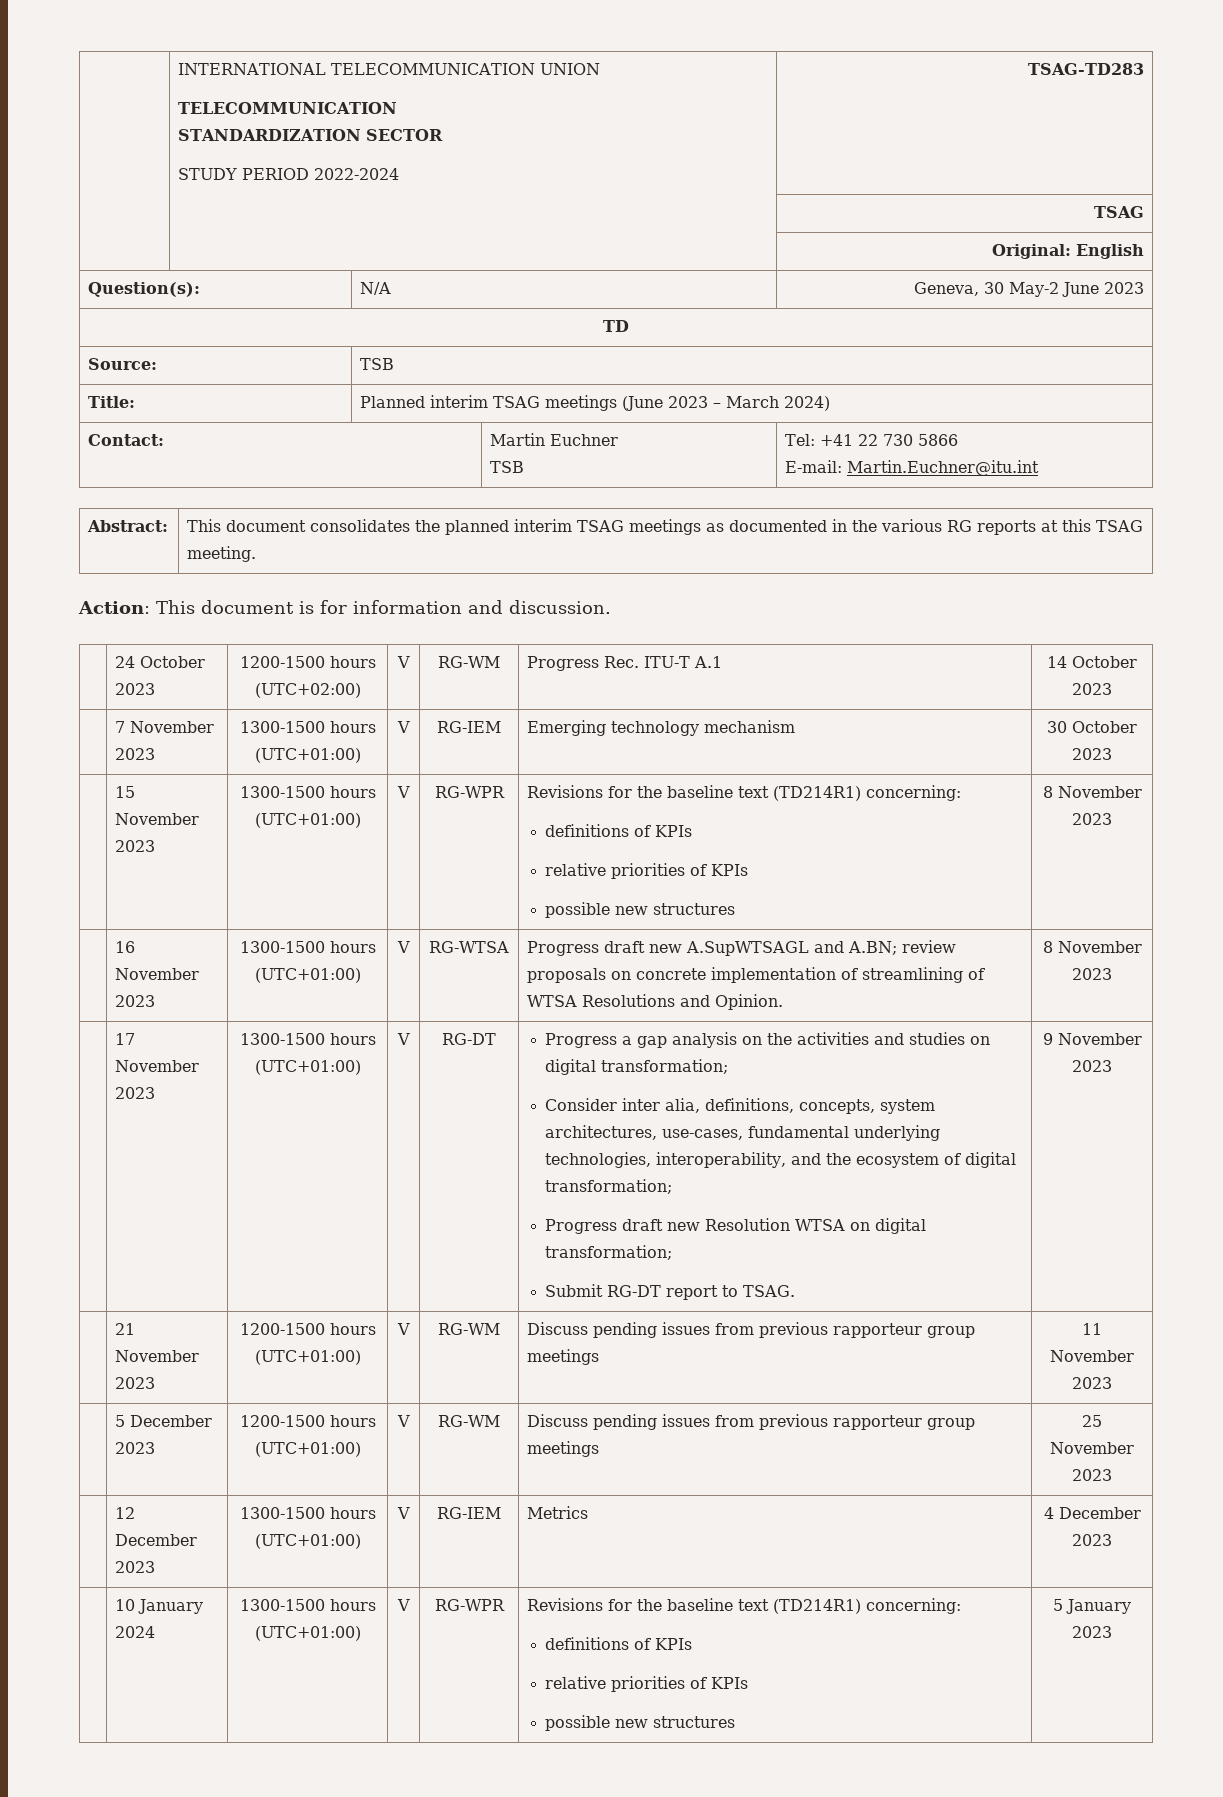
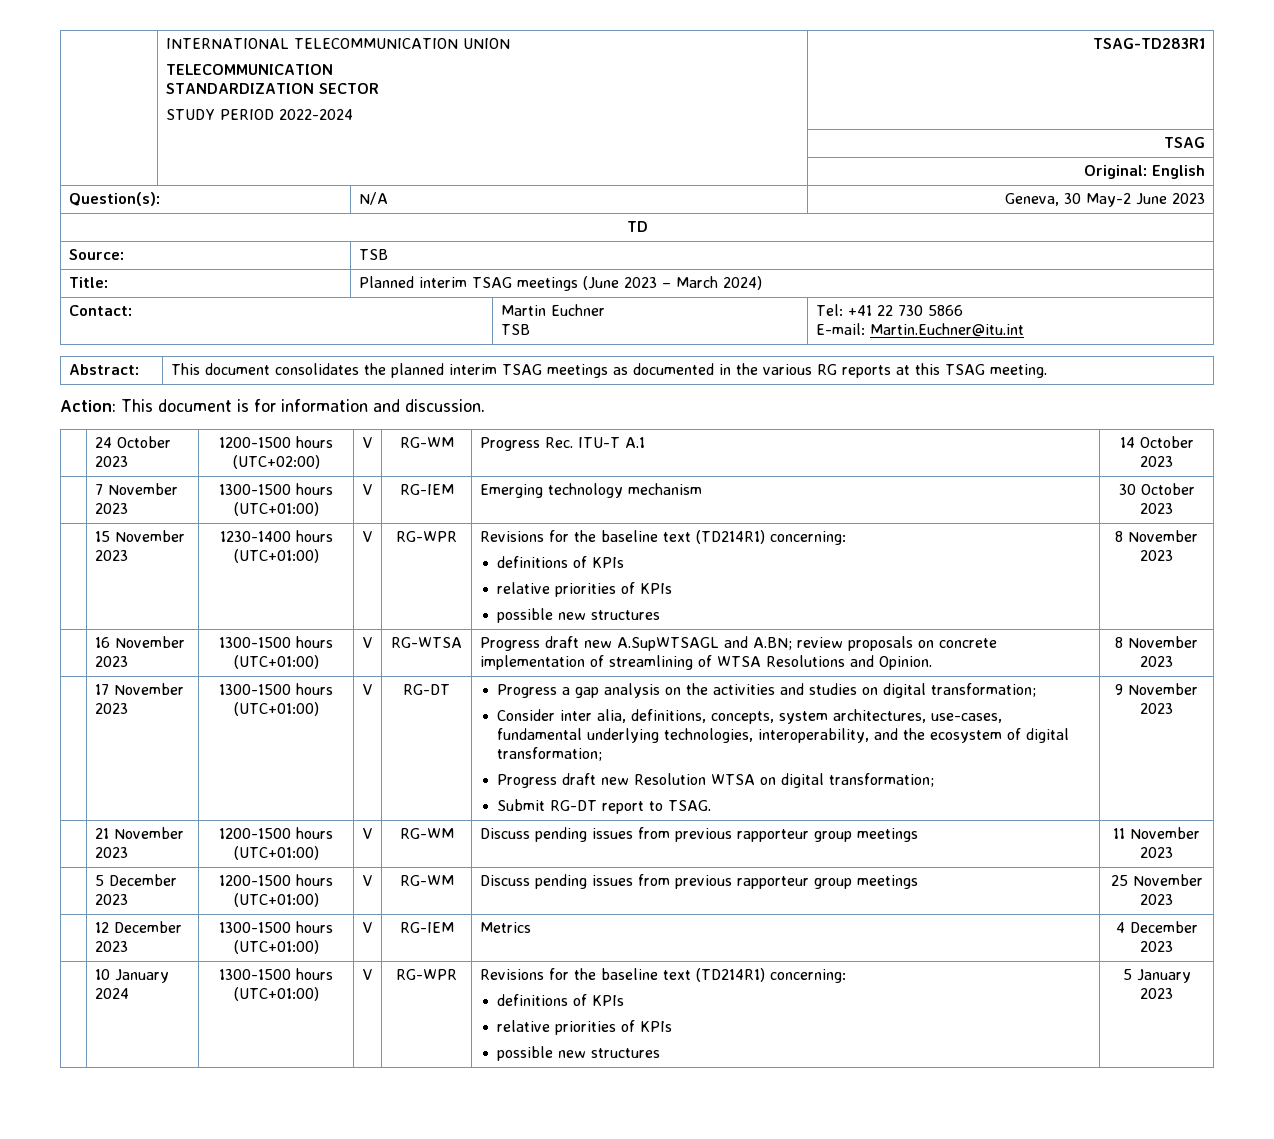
[1027,63,1144,75] TSAG-TD283 -> [1093,38,1206,49] TSAG-TD283R1
[239,786,325,798] 1300-1500 -> [219,531,291,542] 1230-1400

